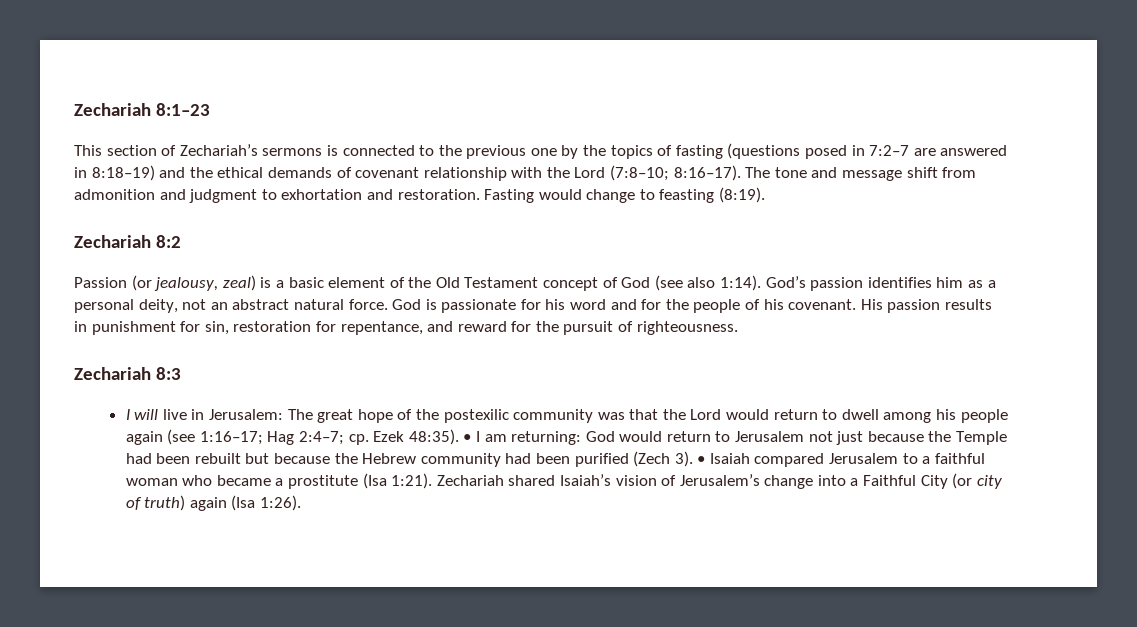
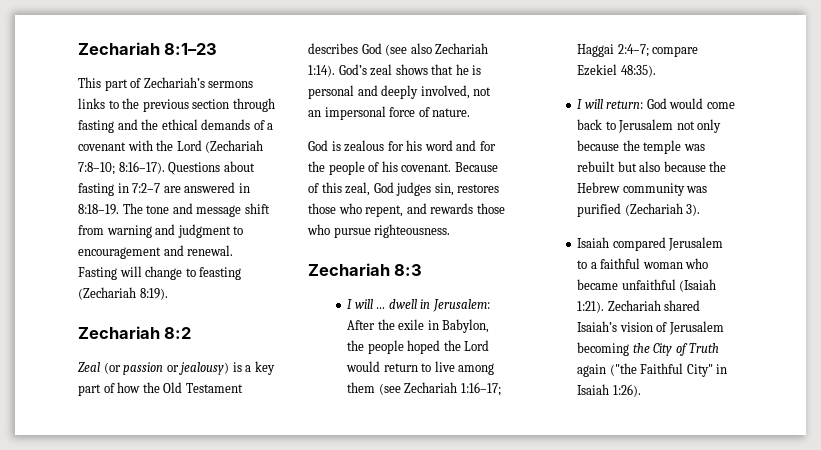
[106,145,157,156] section -> [104,79,128,91] part
[326,145,415,156] is connected -> [78,98,105,109] links
[530,143,848,159] one by the topics of fasting (questions posed -> [192,98,275,112] [78,119,274,133] [78,140,264,153] [78,161,255,175] [78,183,114,196] section through fasting and the ethical demands of a covenant with the Lord (Zechariah 7:8–10; 8:16–17). Questions about fasting
[91,165,741,181] 8:18–19) and the ethical demands of covenant relationship with the Lord (7:8–10; 8:16–17). -> [78,204,119,215] 8:18–19.
[74,189,155,200] admonition -> [106,225,152,238] warning
[281,189,582,203] exhortation and restoration. Fasting would -> [78,245,234,259] [78,266,142,280] encouragement and renewal. Fasting will
[719,187,766,203] (8:19). -> [78,287,168,300] (Zechariah 8:19).
[74,275,405,291] Passion (or jealousy, zeal) is a basic element of -> [78,361,275,375] [78,382,141,396] Zeal (or passion or jealousy) is a key part of how
[543,277,618,291] concept of -> [308,43,358,54] describes
(716, 282) none -> [435,43,489,54] Zechariah
[810,277,996,291] [74,299,388,313] passion identifies him as a personal deity, not an abstract natural force. -> [370,64,482,76] [308,85,492,99] [308,106,471,120] zeal shows that he is personal and deeply involved, not an impersonal force of nature. //
[441,299,517,313] passionate -> [344,140,385,152] zealous
[860,299,992,313] [74,321,634,335] His passion results in punishment for sin, restoration for repentance, and reward for the pursuit of -> [454,162,498,172] [308,182,500,196] [308,203,505,217] [307,224,371,238] Because of this zeal, God judges sin, restores those who repent, and rewards those who pursue
[162,409,659,423] live in Jerusalem: The great hope of the postexilic community was that -> [376,299,490,312] [347,319,490,333] [347,340,441,354] … dwell in Jerusalem: After the exile in Babylon, the people hoped
[841,409,1008,423] [125,429,711,445] dwell among his people again (see 1:16–17; Hag 2:4–7; cp. Ezek 48:35). • I am returning: God would return -> [434,361,495,375] [347,382,501,396] [577,44,699,57] [577,64,656,77] [577,98,735,109] [577,119,603,130] live among them (see Zechariah 1:16–17; Haggai 2:4–7; compare Ezekiel 48:35). // I will return: God would come back
[836,431,1008,445] [125,453,191,464] just because the Temple had been -> [697,119,722,133] [577,140,705,154] only because the temple was
(270, 458) none -> [639,161,661,172] also
[505,451,671,467] had been purified (Zech -> [686,186,708,193] [577,203,683,217] was purified (Zechariah
[697,456,706,464] • -> (701, 210) //
[275,473,387,489] a prostitute (Isa -> [621,279,717,292] unfaithful (Isaiah
[679,473,1002,489] [125,495,256,511] Jerusalem’s change into a Faithful City (or city of truth) again (Isa -> [668,321,724,335] [577,342,720,356] [577,363,728,377] [577,384,610,395] Jerusalem becoming the City of Truth again ("the Faithful City" in Isaiah

